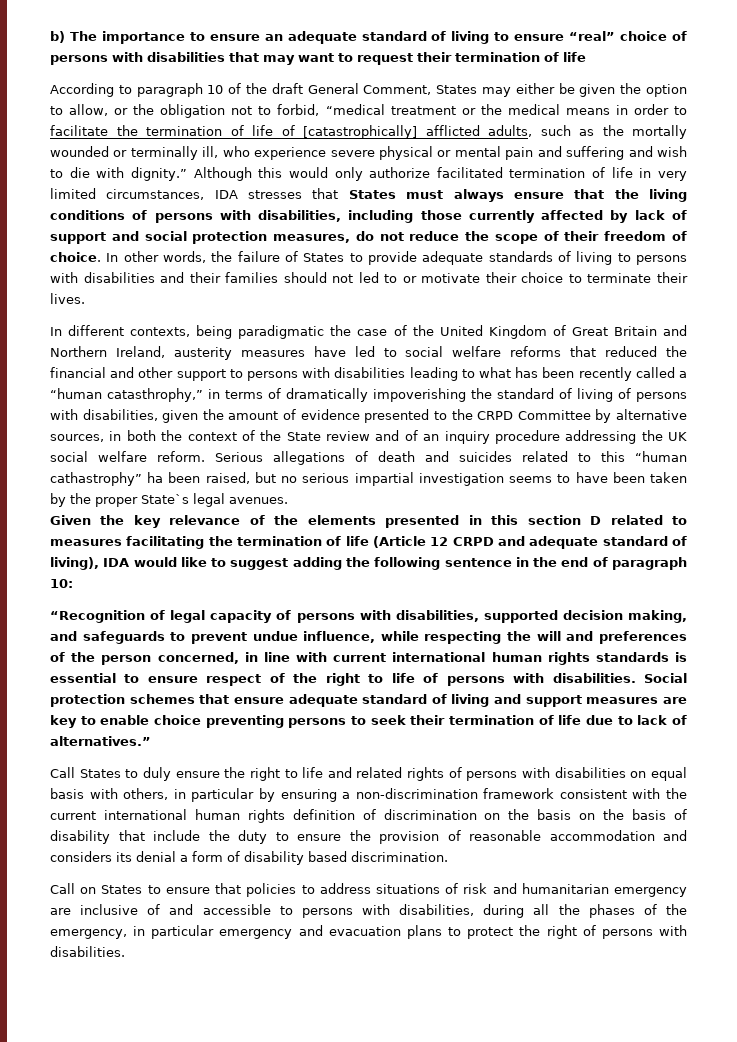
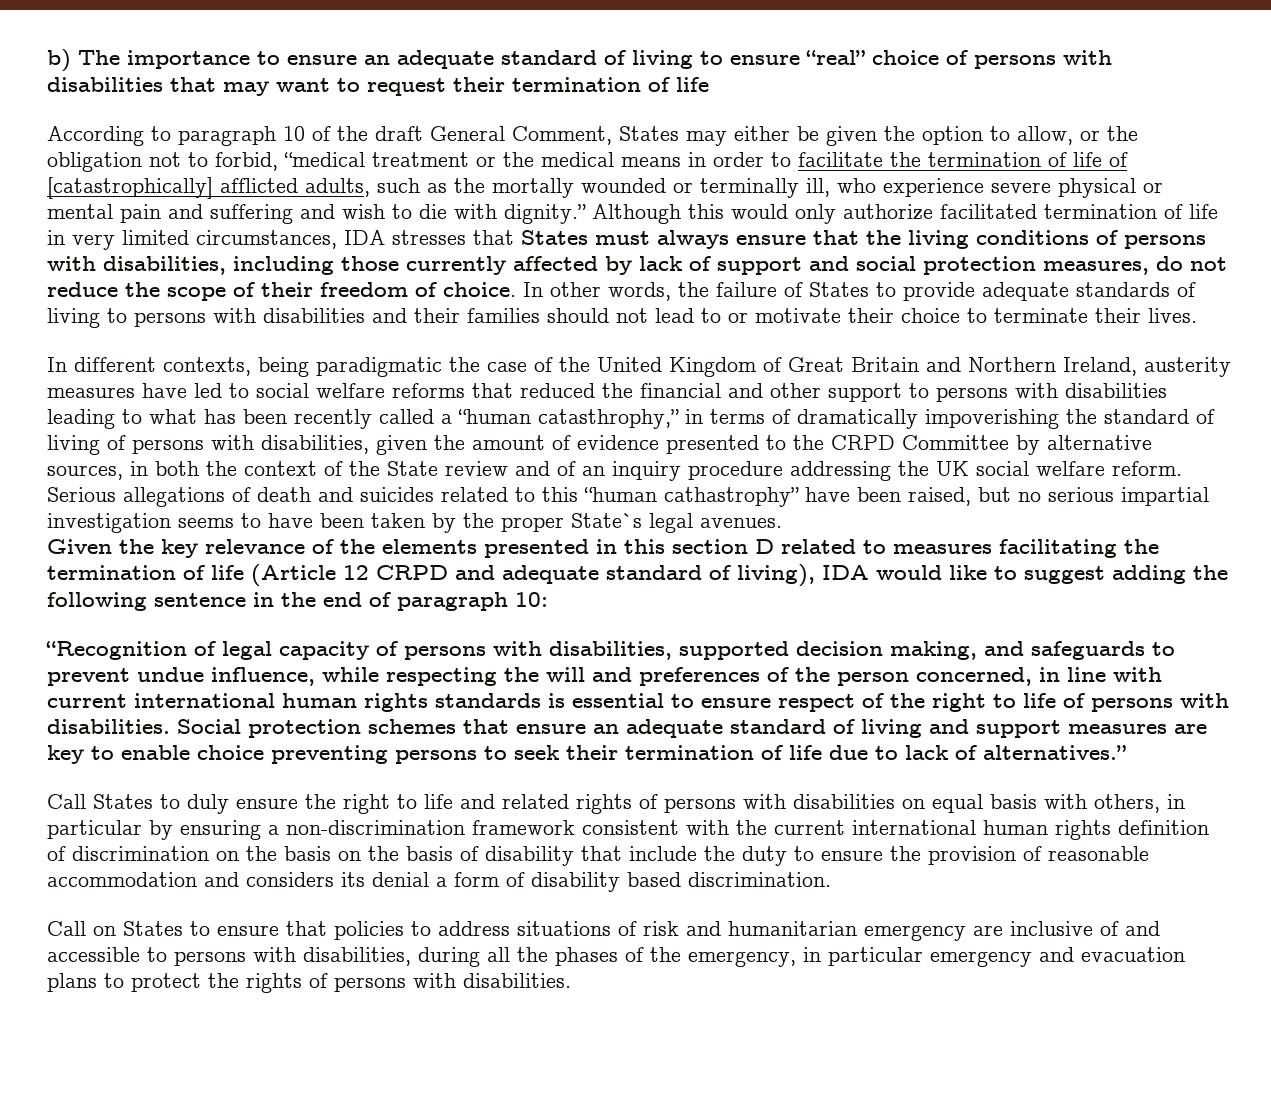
[358,272,379,283] led -> [655,308,694,323] lead
[147,472,164,483] ha -> [805,487,850,502] have
(284, 700) none -> [593,724,619,734] an
[546,925,577,939] right -> [246,973,302,993] rights

